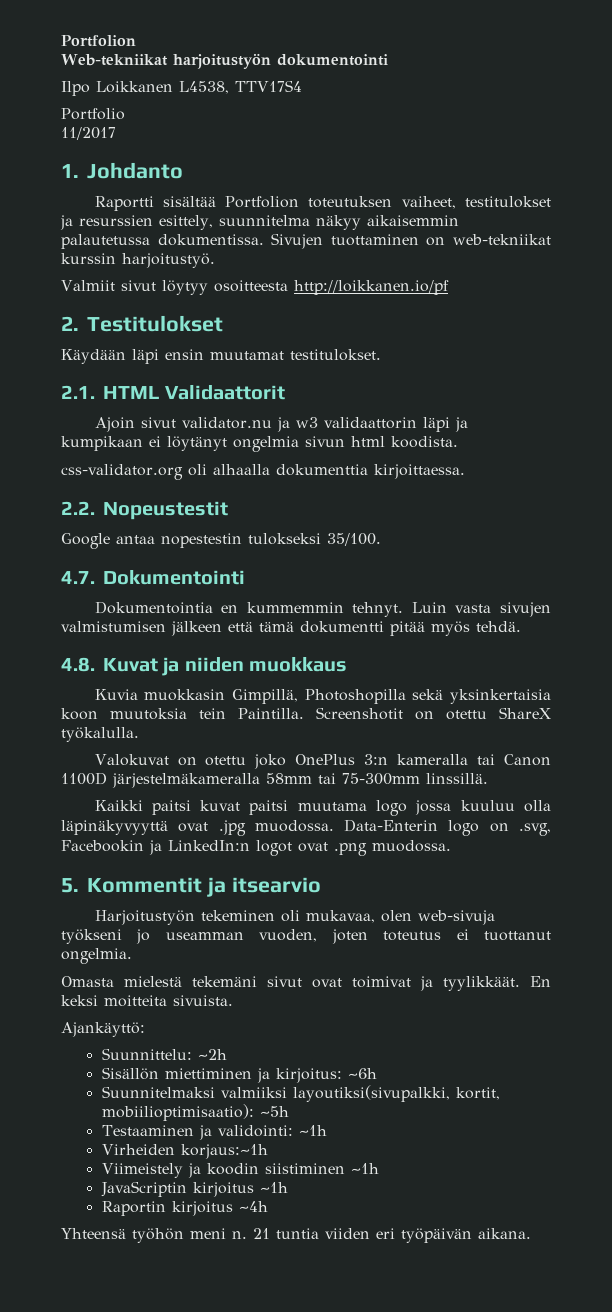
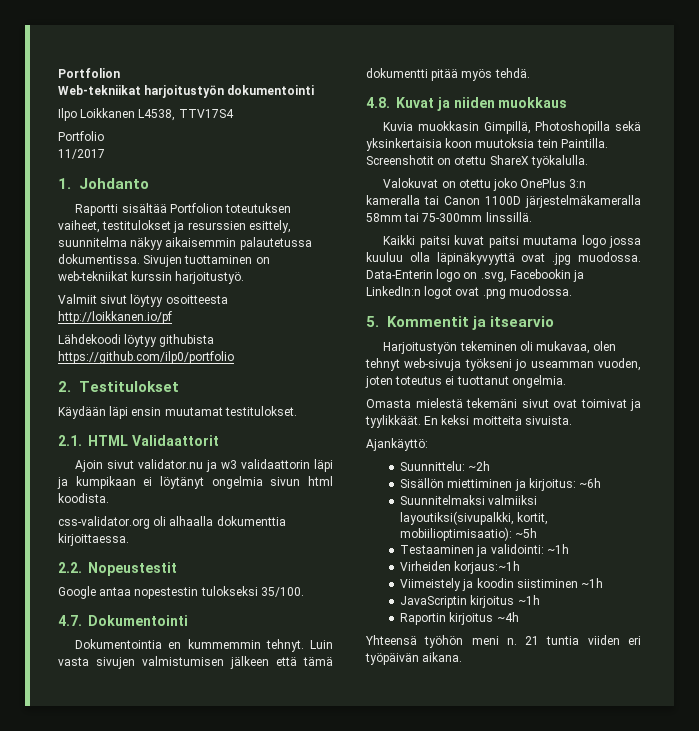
(449, 287) none -> [58,334,215,347] [58,351,234,364] // Lähdekoodi löytyy githubista https://github.com/ilp0/portfolio
(412, 916) none -> [365,358,400,371] tehnyt

